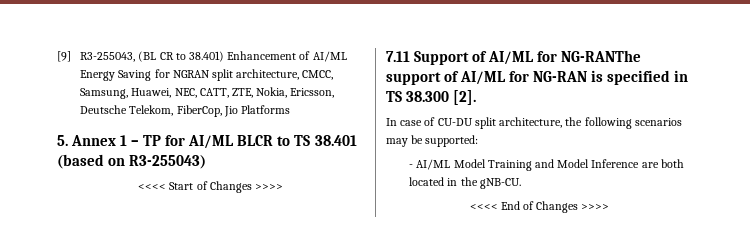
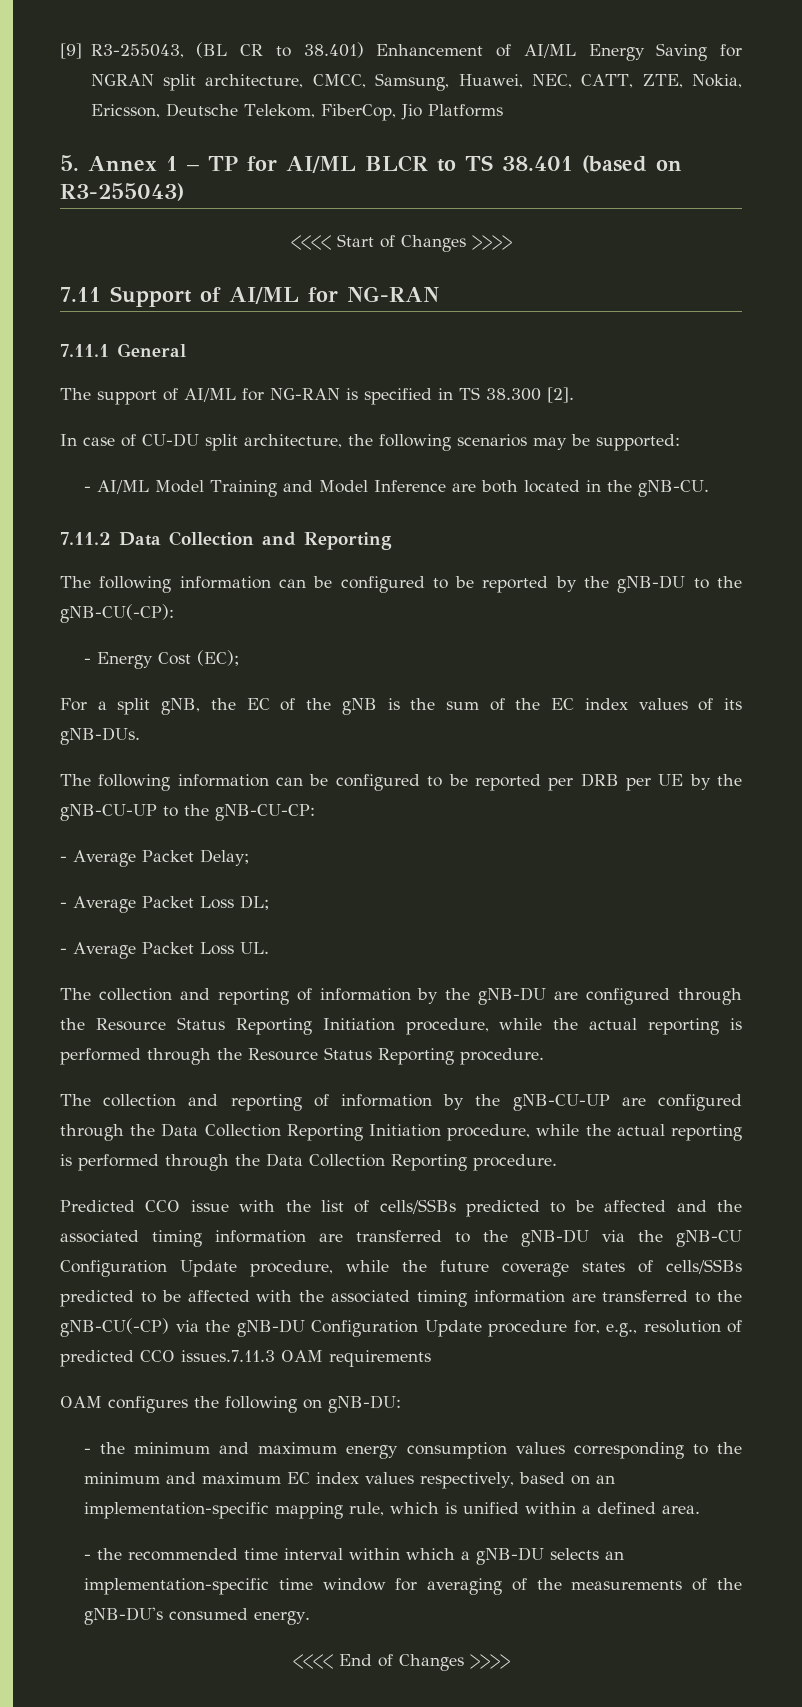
[561,50,642,62] NG-RANThe -> [347,286,439,302] [60,343,186,357] [60,388,91,400] NG-RAN // 7.11.1 General // The
(521, 183) none -> [60,531,392,550] [60,575,742,593] [60,604,174,623] [83,650,239,669] [60,698,742,715] [60,727,140,745] [60,773,742,791] [60,804,315,821] [60,849,249,867] [60,895,269,913] [60,942,269,959] [60,987,742,1005] [60,1017,742,1035] [60,1047,544,1065] [60,1094,742,1111] [60,1123,742,1141] [60,1153,557,1171] [60,1199,742,1217] [60,1229,742,1247] [60,1259,742,1277] [60,1290,743,1307] [60,1318,742,1337] [60,1350,431,1367] [60,1395,401,1413] [83,1442,742,1459] [83,1472,615,1489] [83,1502,700,1519] [83,1547,624,1565] [83,1578,742,1595] [83,1607,310,1625] // 7.11.2 Data Collection and Reporting // The following information can be configured to be reported by the gNB-DU to the gNB-CU(-CP): // - Energy Cost (EC); // For a split gNB, the EC of the gNB is the sum of the EC index values of its gNB-DUs. // The following information can be configured to be reported per DRB per UE by the gNB-CU-UP to the gNB-CU-CP: // - Average Packet Delay; // - Average Packet Loss DL; // - Average Packet Loss UL. // The collection and reporting of information by the gNB-DU are configured through the Resource Status Reporting Initiation procedure, while the actual reporting is performed through the Resource Status Reporting procedure. // The collection and reporting of information by the gNB-CU-UP are configured through the Data Collection Reporting Initiation procedure, while the actual reporting is performed through the Data Collection Reporting procedure. // Predicted CCO issue with the list of cells/SSBs predicted to be affected and the associated timing information are transferred to the gNB-DU via the gNB-CU Configuration Update procedure, while the future coverage states of cells/SSBs predicted to be affected with the associated timing information are transferred to the gNB-CU(-CP) via the gNB-DU Configuration Update procedure for, e.g., resolution of predicted CCO issues.7.11.3 OAM requirements // OAM configures the following on gNB-DU: // - the minimum and maximum energy consumption values corresponding to the minimum and maximum EC index values respectively, based on an implementation-specific mapping rule, which is unified within a defined area. // - the recommended time interval within which a gNB-DU selects an implementation-specific time window for averaging of the measurements of the gNB-DU's consumed energy.

